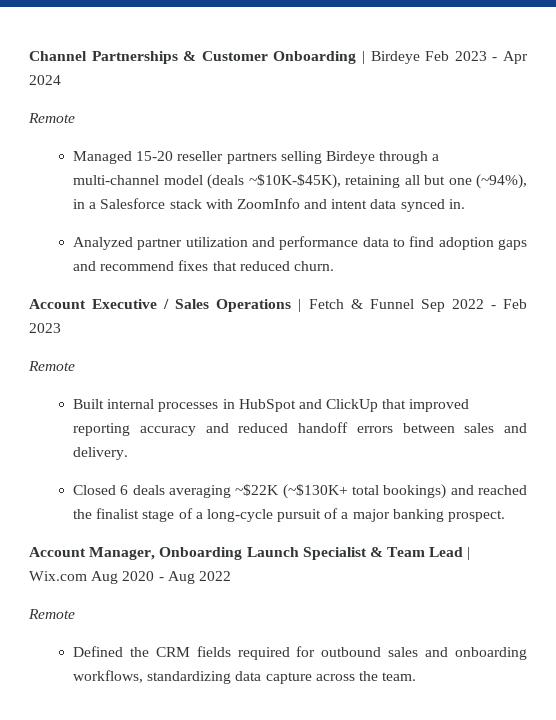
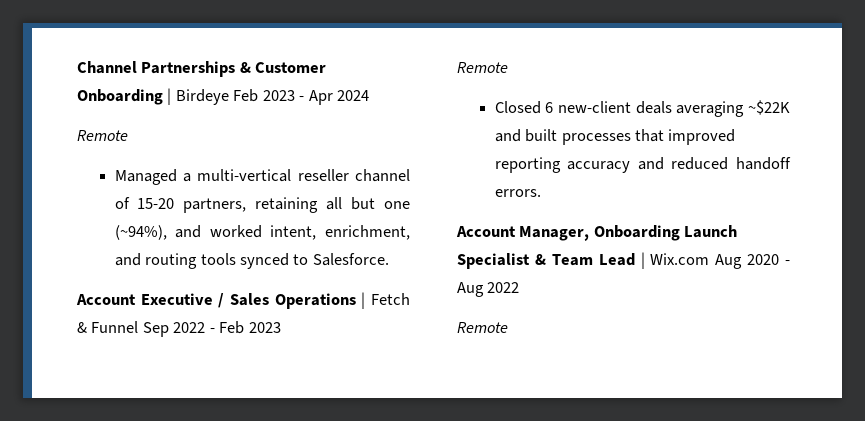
[136,151,440,164] [73,174,341,189] 15-20 reseller partners selling Birdeye through a multi-channel model (deals ~$10K-$45K), -> [182,169,410,182] [114,197,247,213] a multi-vertical reseller channel of 15-20 partners,
[73,198,465,212] [73,236,527,250] [73,260,334,271] in a Salesforce stack with ZoomInfo and intent data synced in. // Analyzed partner utilization and performance data to find adoption gaps and recommend fixes that reduced churn. -> [175,225,410,240] [114,253,389,269] and worked intent, enrichment, and routing tools synced to Salesforce.
[73,399,379,412] Built internal processes in HubSpot and ClickUp -> [494,100,790,117] [494,129,631,145] Closed 6 new-client deals averaging ~$22K and built processes
[356,423,527,433] [73,447,129,460] [73,484,527,499] [73,508,506,522] errors between sales and delivery. // Closed 6 deals averaging ~$22K (~$130K+ total bookings) and reached the finalist stage of a long-cycle pursuit of a major banking prospect. -> [494,189,541,197] errors.
[73,646,527,660] [73,670,417,684] // Defined the CRM fields required for outbound sales and onboarding workflows, standardizing data capture across the team. -> (508, 327) none

